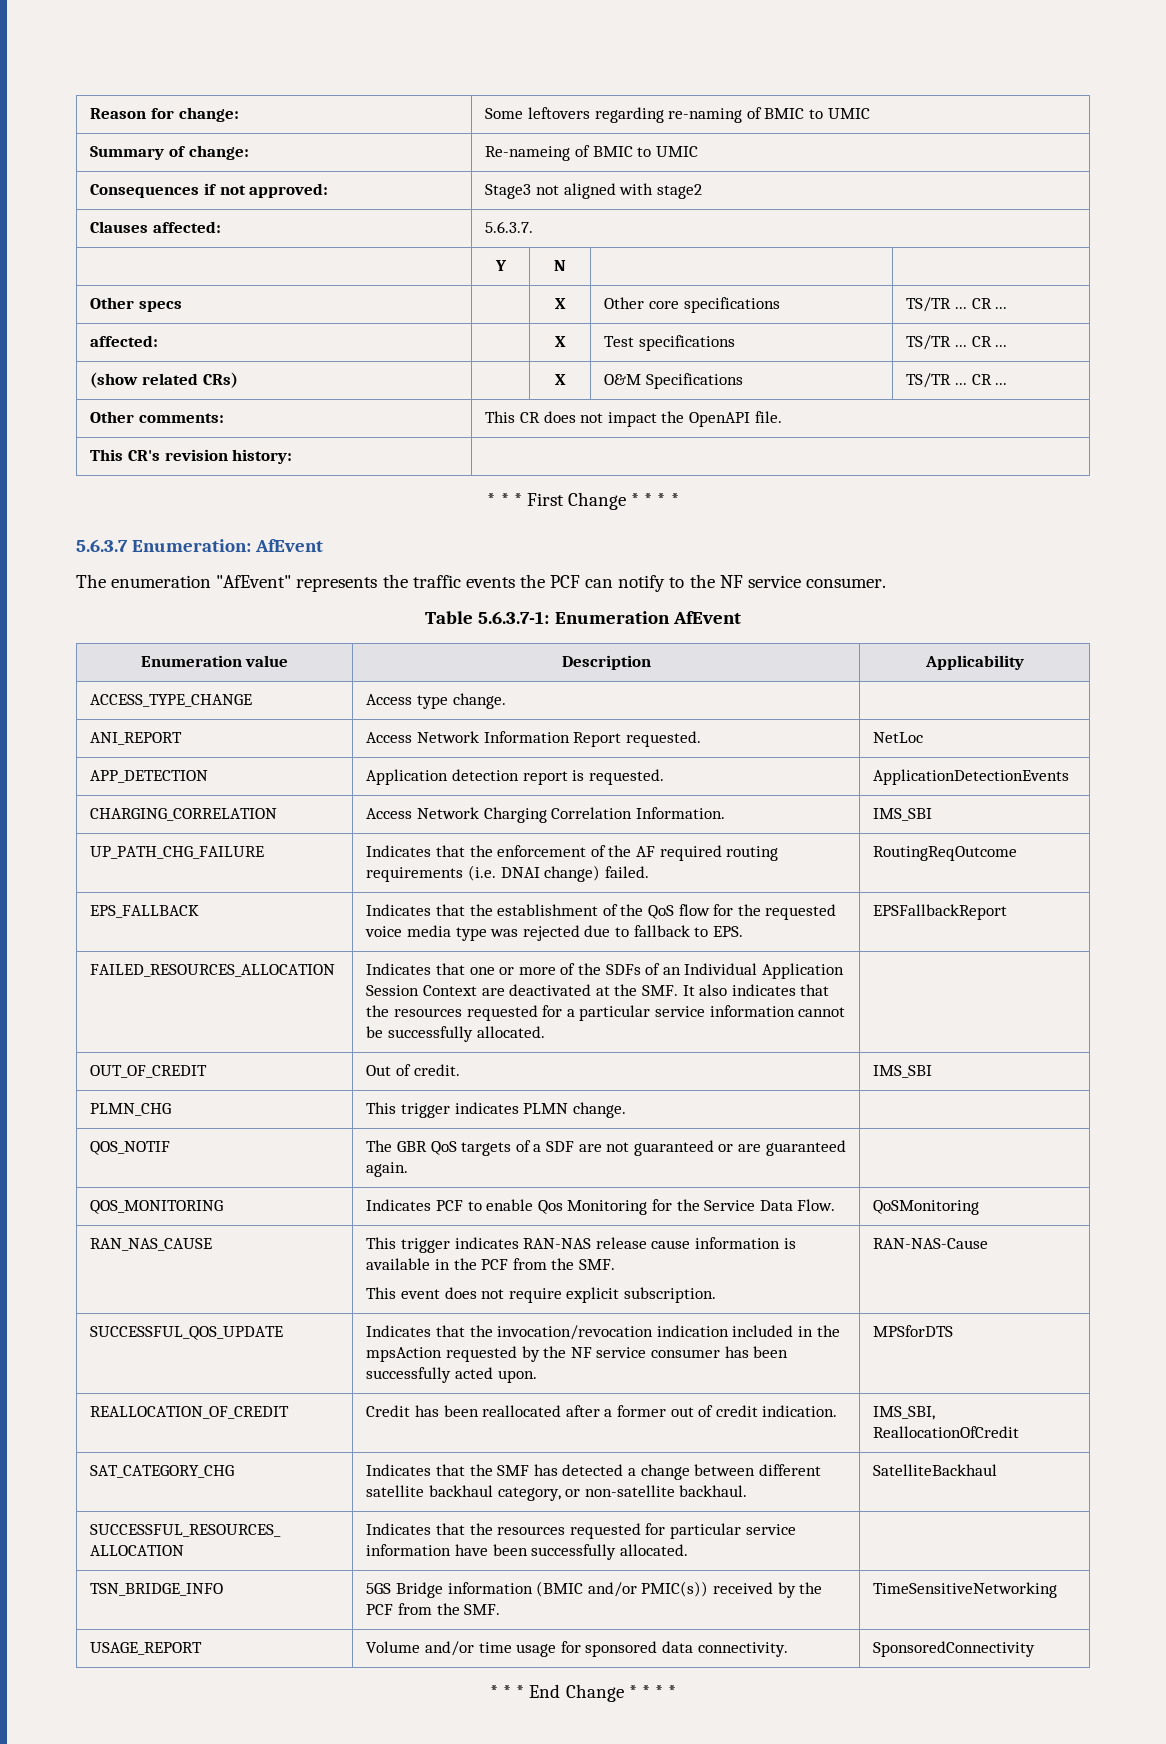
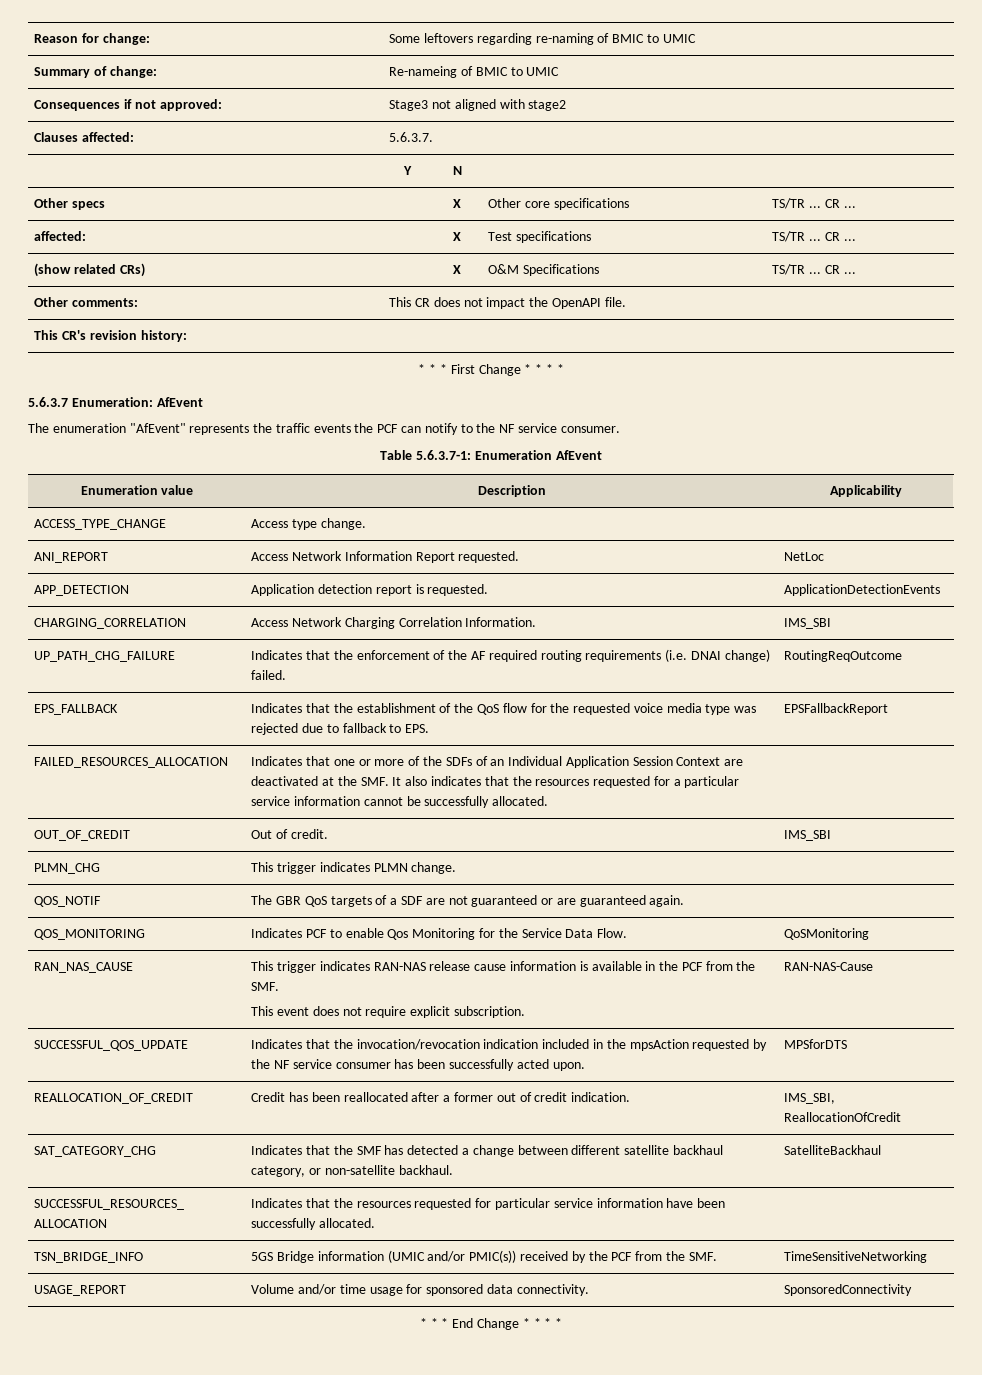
[536,1581,584,1597] (BMIC -> [387,1250,425,1263] (UMIC

